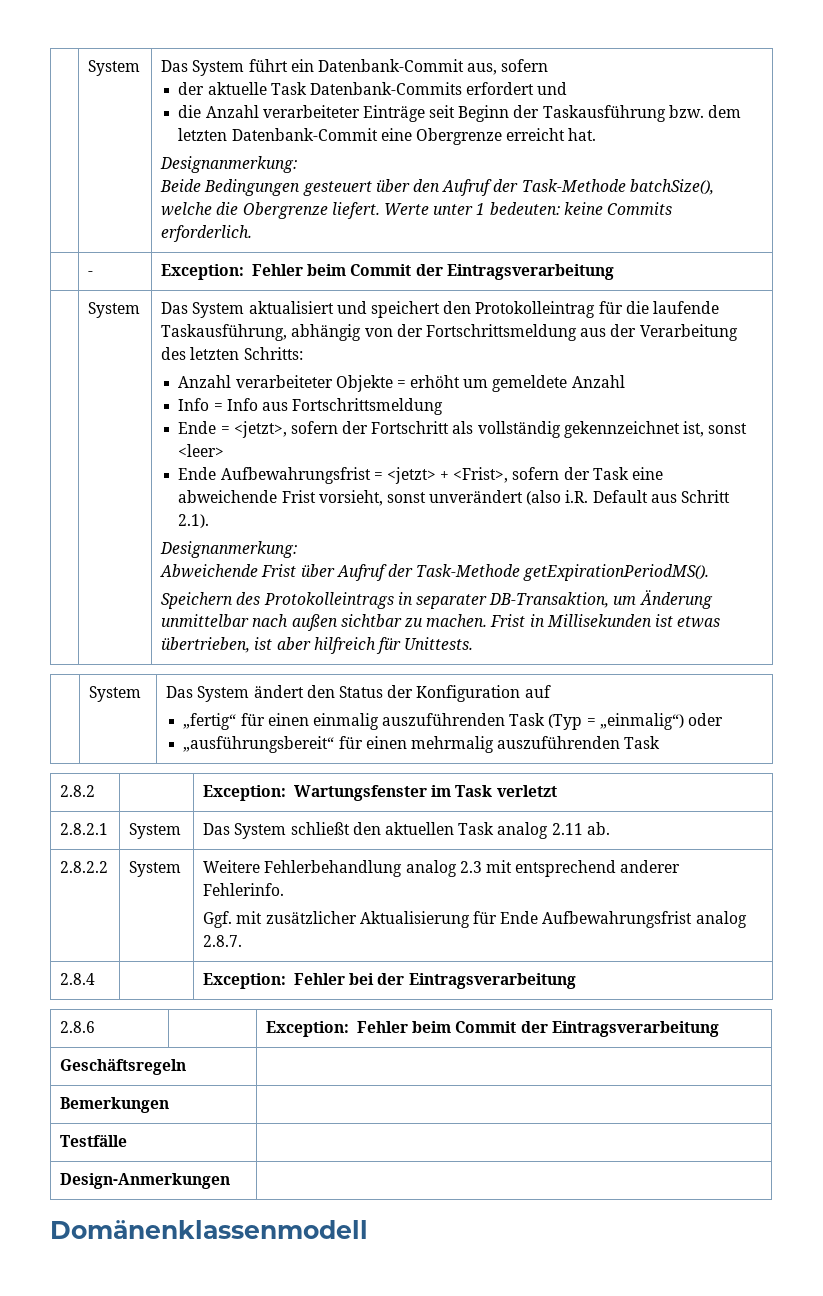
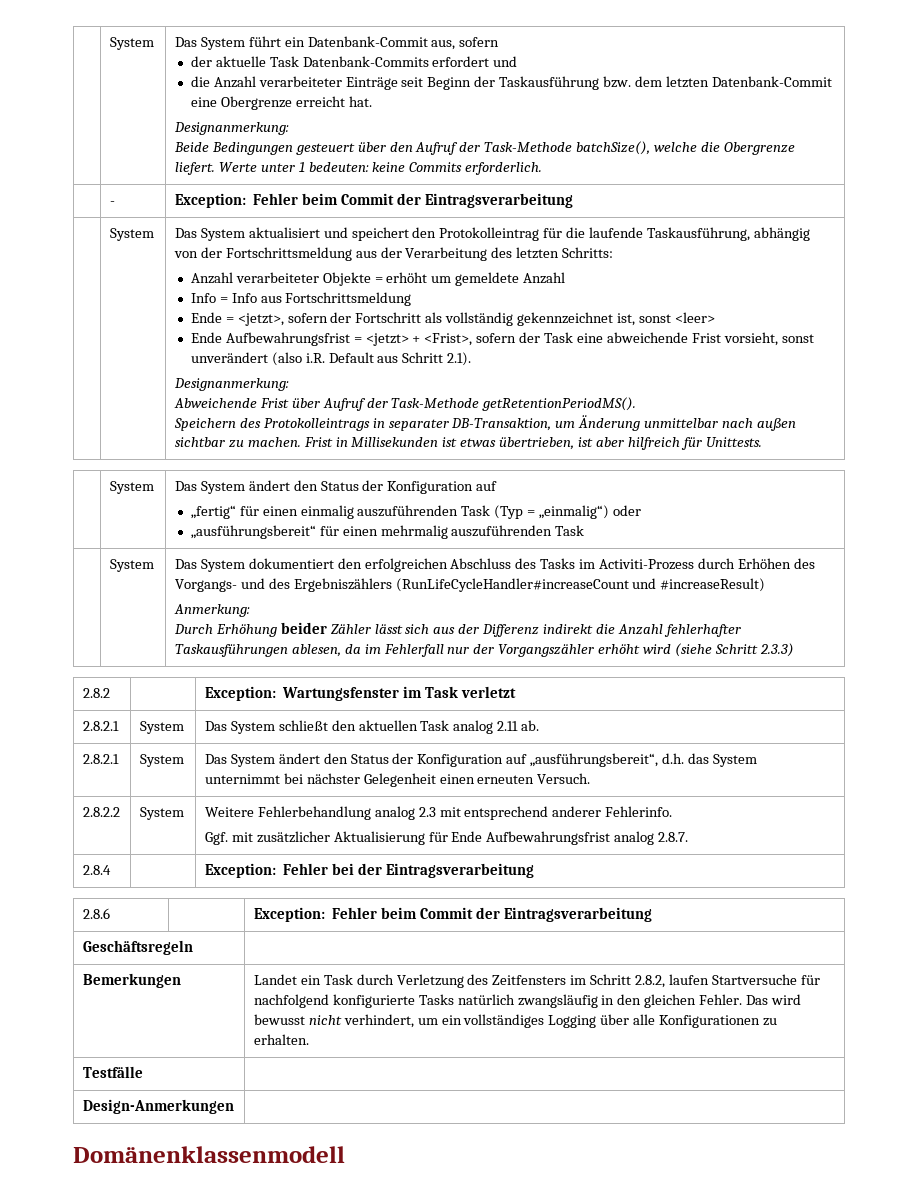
[523,564,710,581] getExpirationPeriodMS(). -> [482,397,637,411] getRetentionPeriodMS().
(661, 742) none -> [109,559,154,572] [174,558,815,572] [174,578,766,592] [173,604,250,617] [173,622,741,637] [174,643,794,657] // | System | Das System dokumentiert den erfolgreichen Abschluss des Tasks im Activiti-Prozess durch Erhöhen des Vorgangs- und des Ergebniszählers (RunLifeCycleHandler#increaseCount und #increaseResult) // Anmerkung: // Durch Erhöhung beider Zähler lässt sich aus der Differenz indirekt die Anzahl fehlerhafter Taskausführungen ablesen, da im Fehlerfall nur der Vorgangszähler erhöht wird (siehe Schritt 2.3.3)
(610, 828) none -> [82,754,119,764] [139,754,184,767] [204,753,757,767] [204,773,591,787] // 2.8.2.1 | System | Das System ändert den Status der Konfiguration auf „ausführungsbereit“, d.h. das System unternimmt bei nächster Gelegenheit einen erneuten Versuch.
(170, 1105) none -> [253,974,820,988] [253,994,801,1008] [253,1014,777,1028] [253,1034,309,1045] Landet ein Task durch Verletzung des Zeitfensters im Schritt 2.8.2, laufen Startversuche für nachfolgend konfigurierte Tasks natürlich zwangsläufig in den gleichen Fehler. Das wird bewusst nicht verhindert, um ein vollständiges Logging über alle Konfigurationen zu erhalten.

